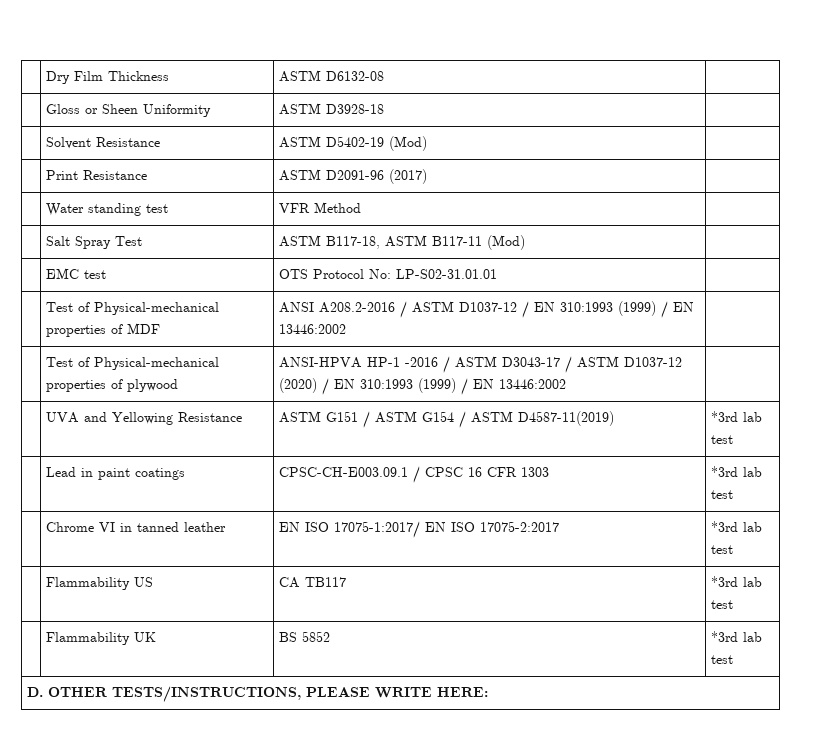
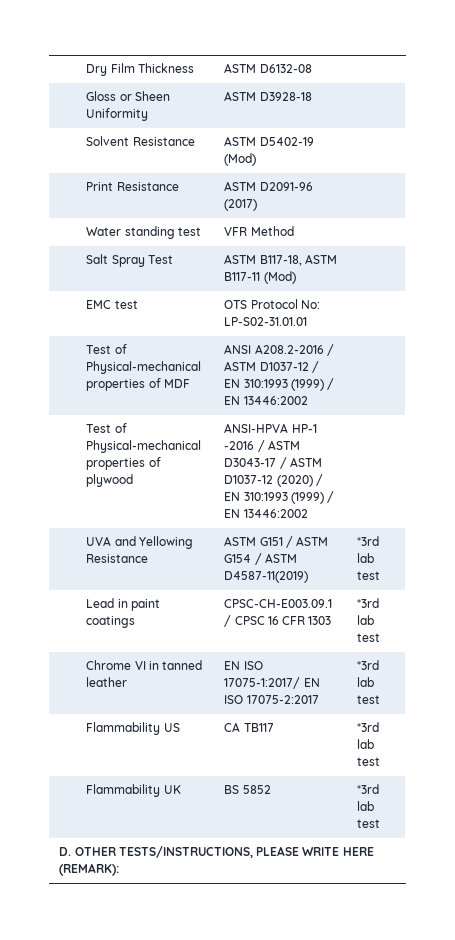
[437,687,489,697] HERE: -> [342,847,374,856] [59,863,120,876] HERE (REMARK):

